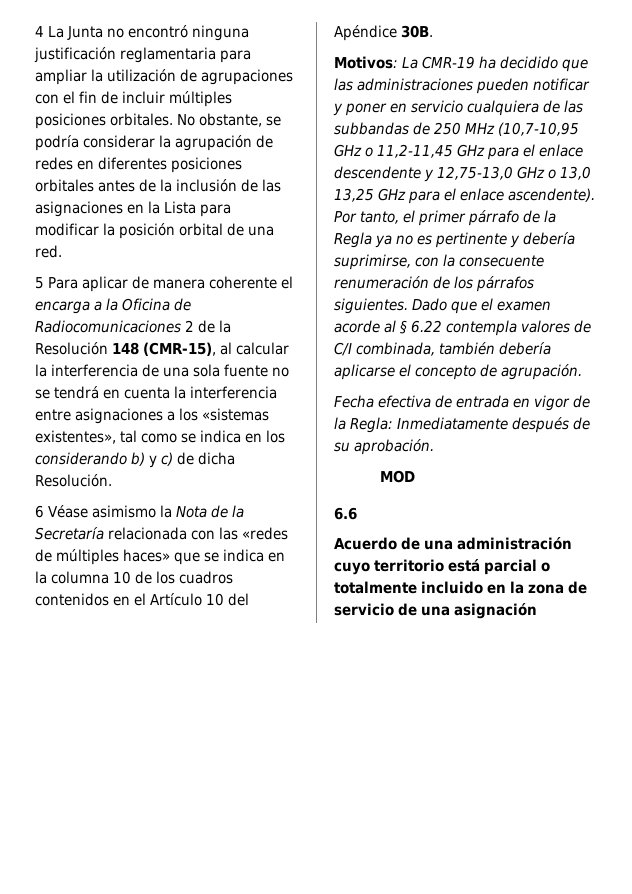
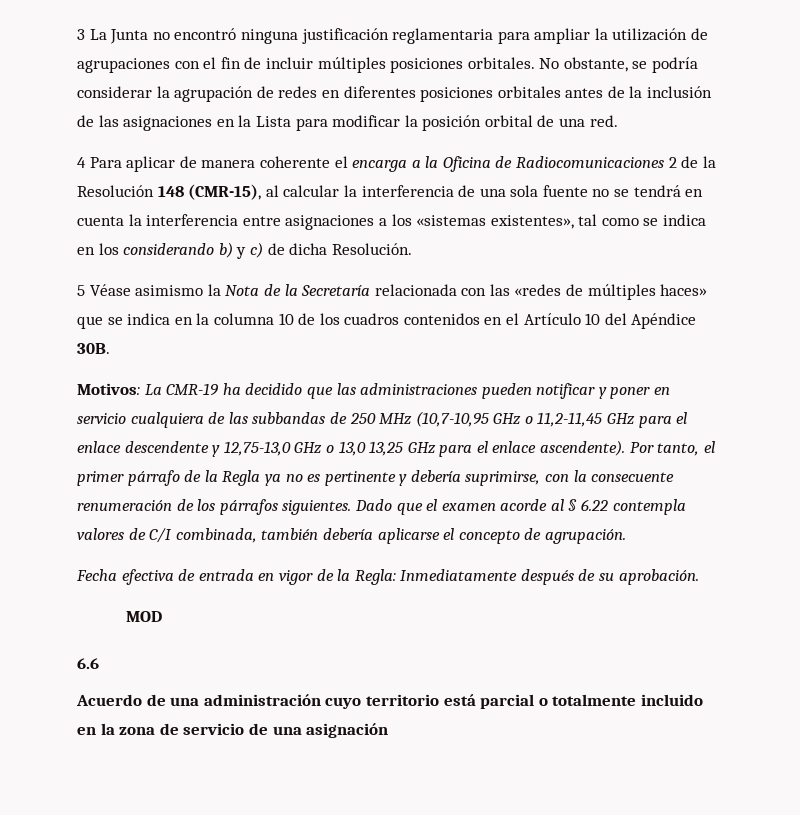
[35,26,44,37] 4 -> [77,29,85,40] 3
[35,277,44,289] 5 -> [77,157,86,168] 4
[35,505,44,518] 6 -> [77,285,85,296] 5

